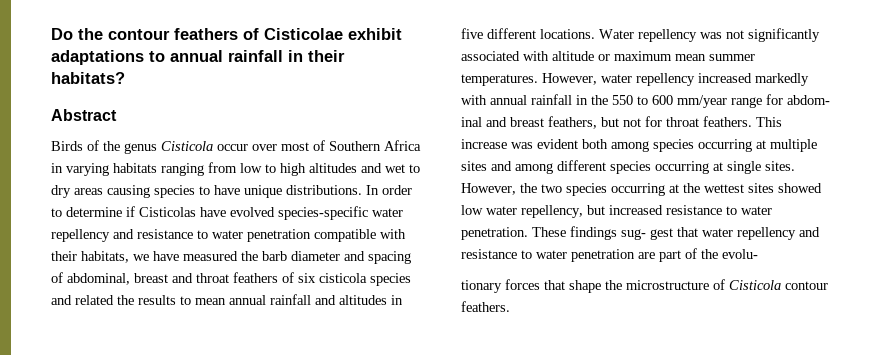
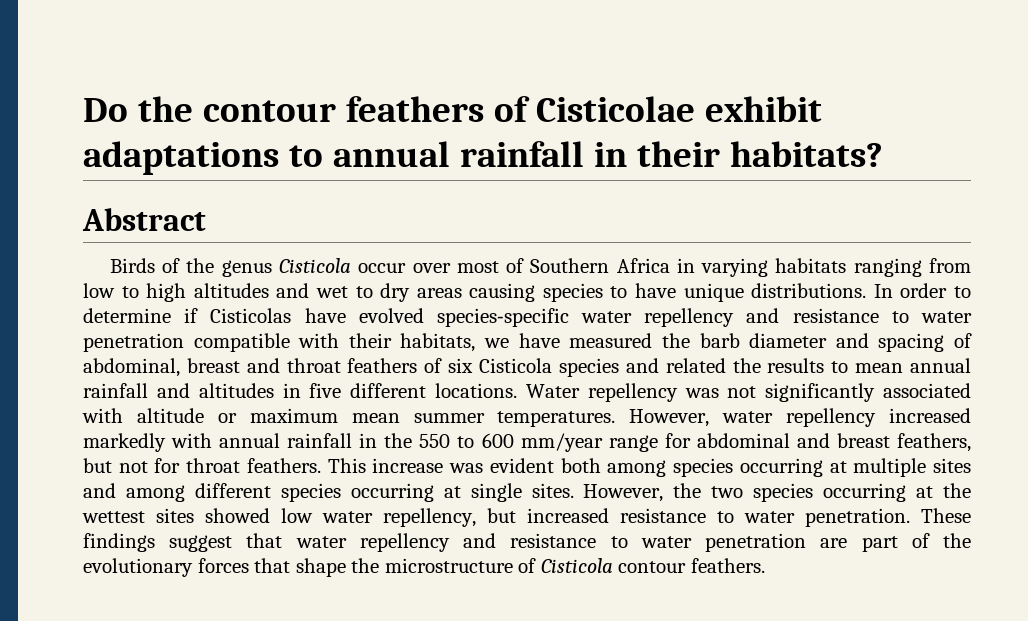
[319,273,367,283] cisticola -> [479,358,553,373] Cisticola
[787,95,830,105] [461,117,482,127] abdom- inal -> [696,433,790,448] abdominal
[621,228,673,240] sug- gest -> [169,535,233,552] suggest
[722,249,758,259] [461,280,502,293] evolu- // tionary -> [83,558,193,577] evolutionary

